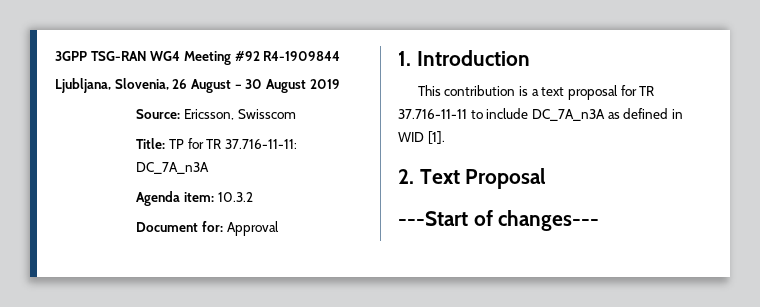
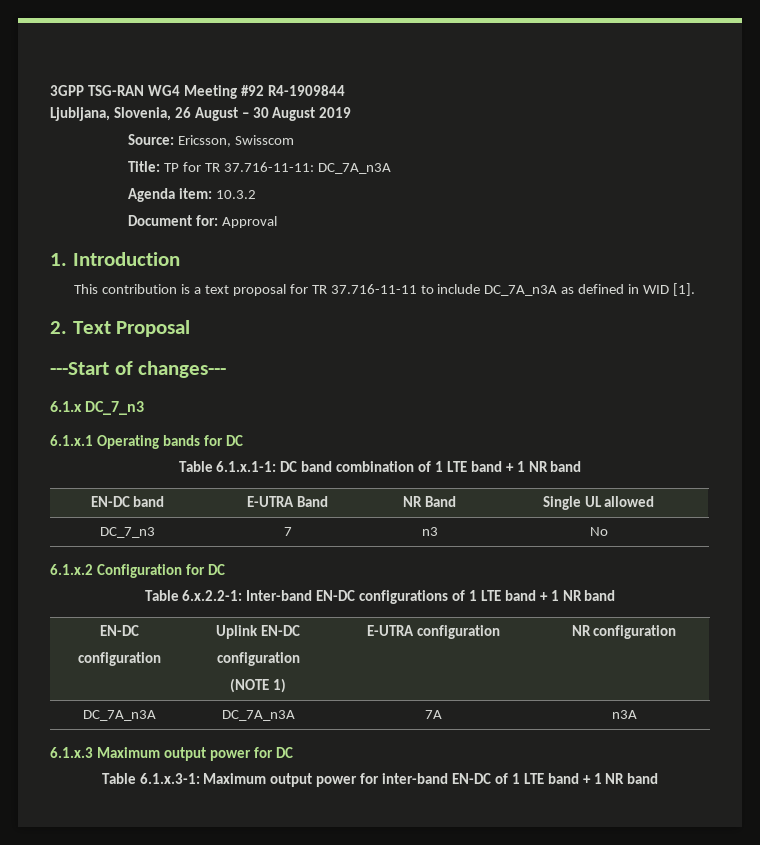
(600, 220) none -> [50,401,145,415] [50,435,243,449] [178,461,582,472] [90,496,165,507] [247,496,328,507] [403,496,456,507] [542,496,655,510] [100,527,155,538] [283,527,292,536] [421,527,438,536] [589,527,608,536] [50,564,225,578] [144,590,616,604] [99,625,139,636] [77,652,161,666] [216,625,300,639] [216,652,300,666] [230,678,286,693] [367,625,500,639] [571,625,677,639] [82,710,156,721] [221,710,295,721] [425,710,442,719] [611,710,637,719] [50,747,293,761] [101,773,659,787] // 6.1.x DC_7_n3 // 6.1.x.1 Operating bands for DC // Table 6.1.x.1-1: DC band combination of 1 LTE band + 1 NR band // EN-DC band | E-UTRA Band | NR Band | Single UL allowed // DC_7_n3 | 7 | n3 | No // 6.1.x.2 Configuration for DC // Table 6.x.2.2-1: Inter-band EN-DC configurations of 1 LTE band + 1 NR band // EN-DC // configuration | Uplink EN-DC // configuration // (NOTE 1) | E-UTRA configuration | NR configuration // DC_7A_n3A | DC_7A_n3A | 7A | n3A // 6.1.x.3 Maximum output power for DC // Table 6.1.x.3-1: Maximum output power for inter-band EN-DC of 1 LTE band + 1 NR band

